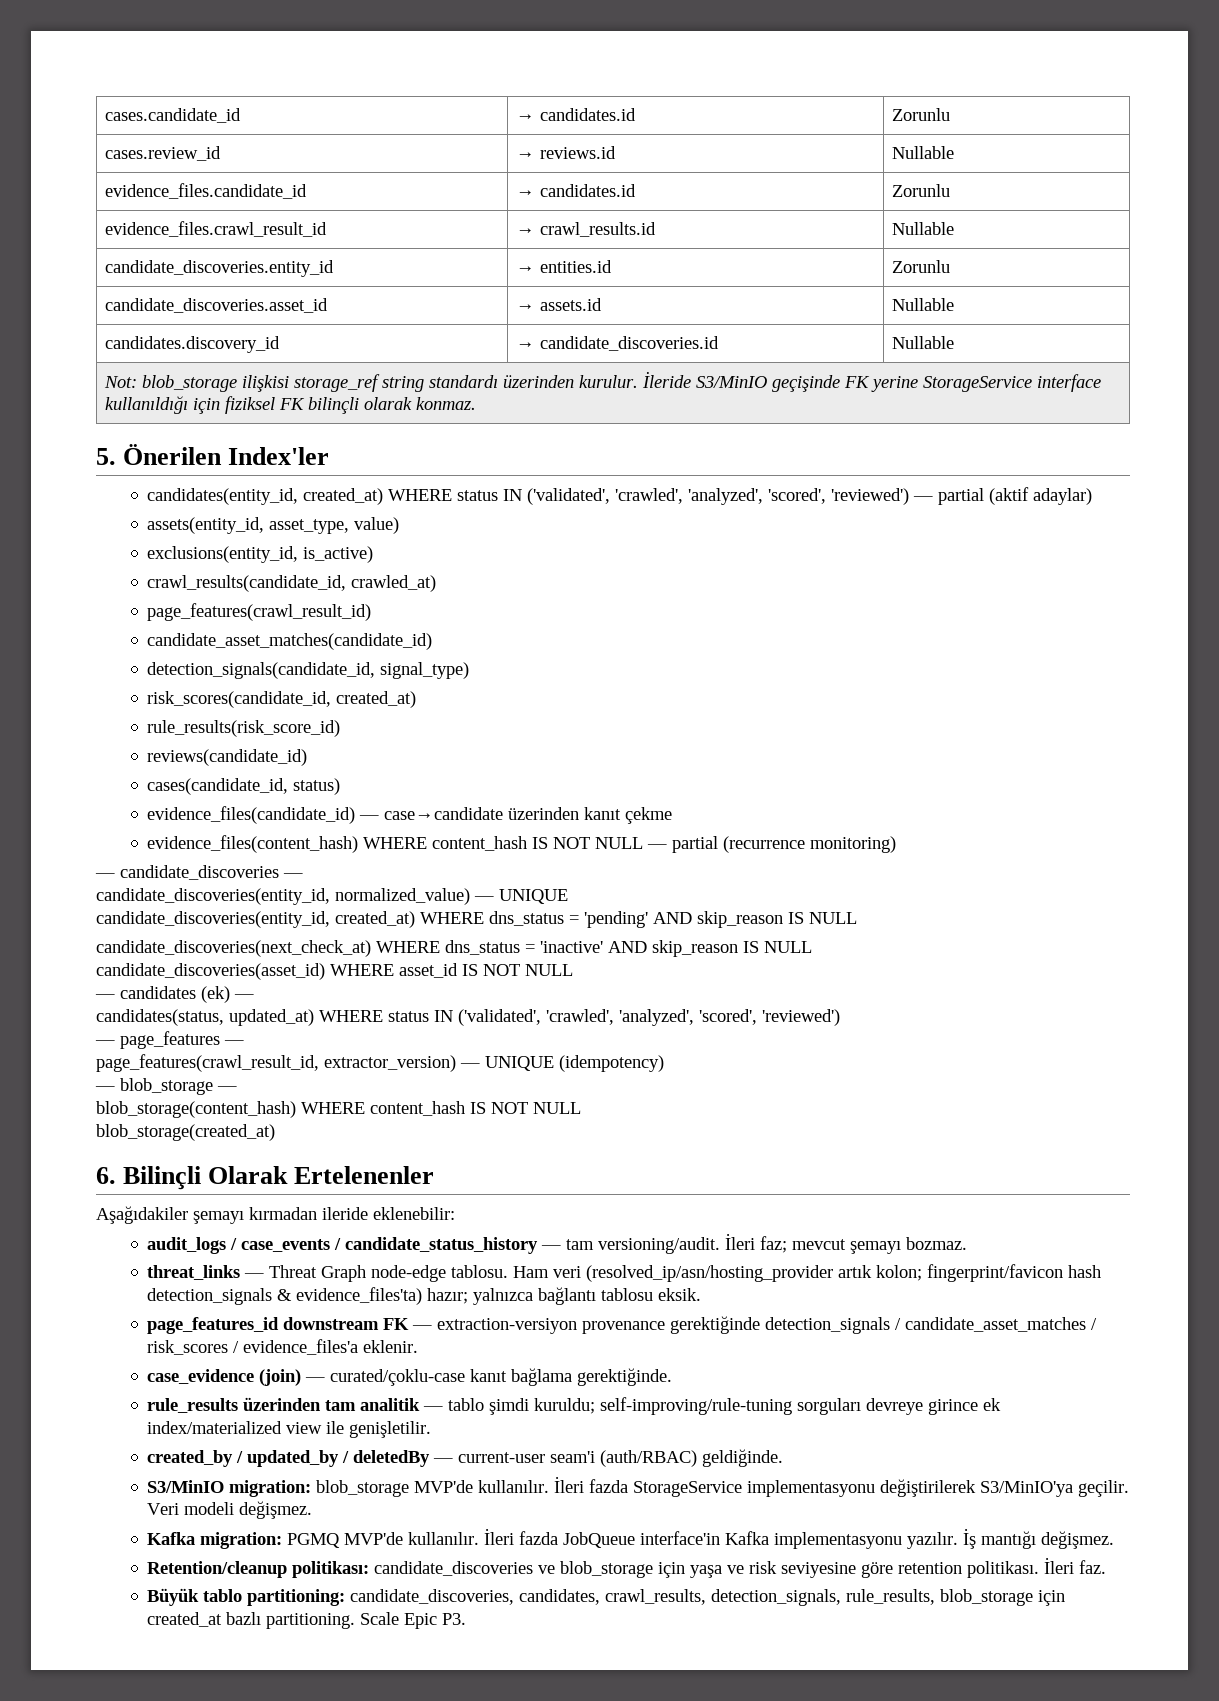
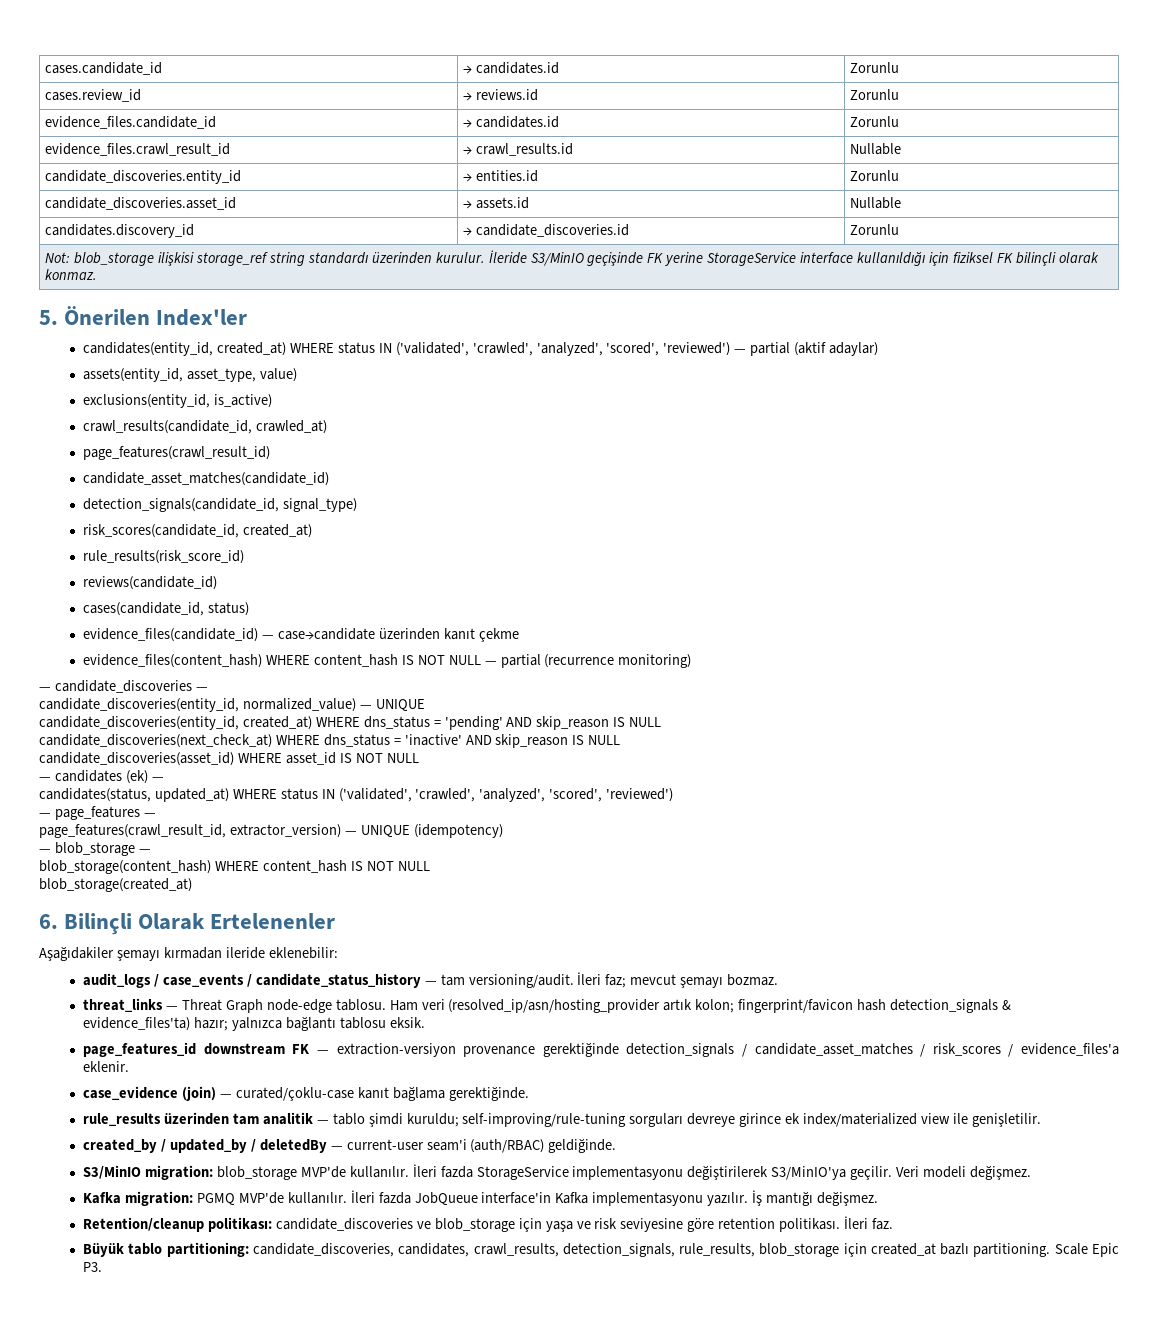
[891,146,954,159] Nullable -> [850,89,900,100] Zorunlu
[891,336,954,349] Nullable -> [850,224,900,235] Zorunlu

